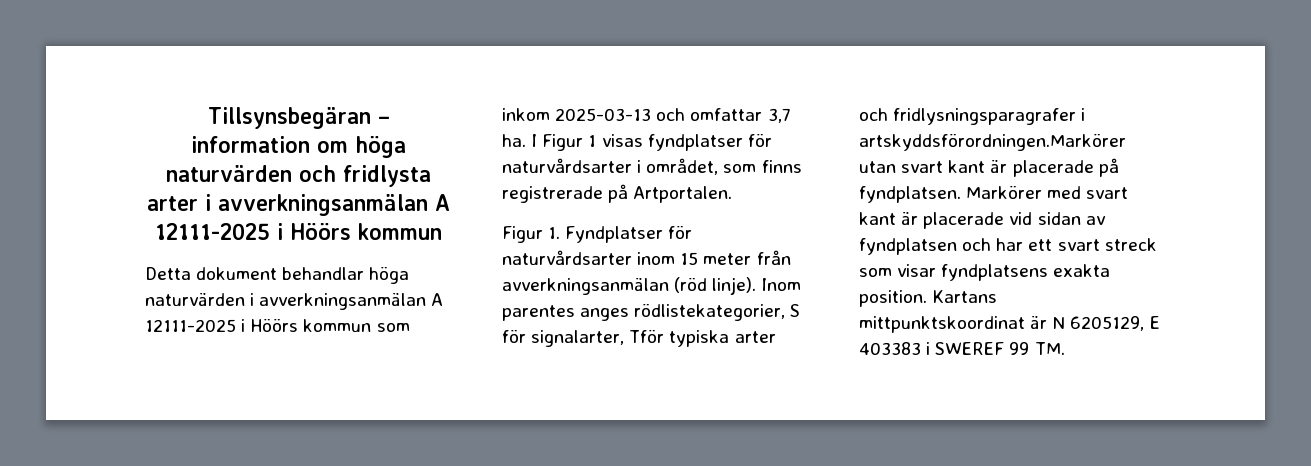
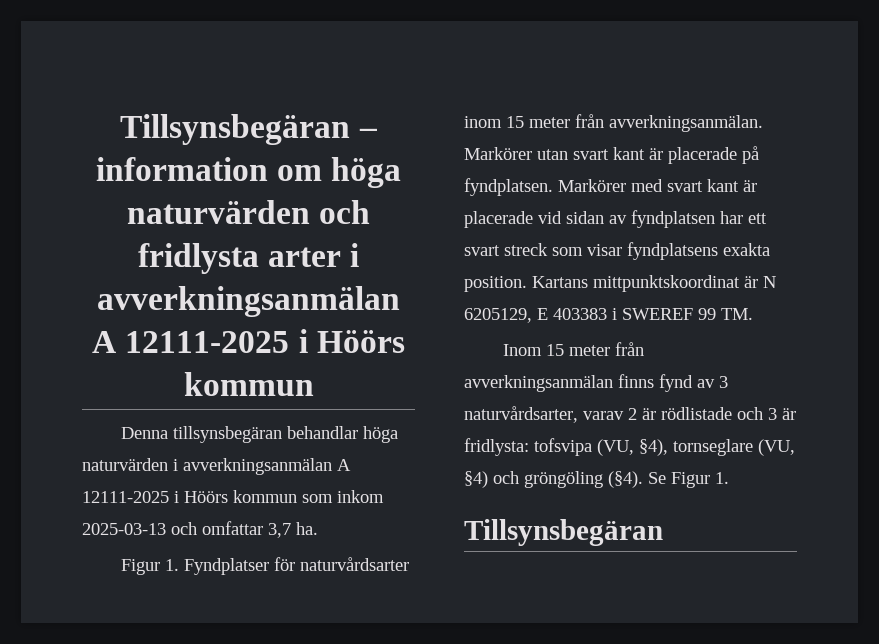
[145,267,278,280] Detta dokument -> [120,426,282,443] Denna tillsynsbegäran
[531,133,772,151] [502,158,802,175] [502,184,733,203] I Figur 1 visas fyndplatser för naturvårdsarter i området, som finns registrerade på Artportalen. -> (318, 528) none
[502,277,802,295] [502,303,801,321] [502,329,776,347] [859,108,1086,125] [859,133,1126,151] avverkningsanmälan (röd linje). Inom parentes anges rödlistekategorier, S för signalarter, Tför typiska arter och fridlysningsparagrafer i artskyddsförordningen.Markörer -> [609,115,763,132] [464,147,532,160] avverkningsanmälan. Markörer
[962,238,992,251] och -> (715, 219) none
(1065, 348) none -> [502,342,644,356] [464,374,728,392] [464,406,796,423] [464,438,795,456] [464,471,729,488] [464,519,663,546] // Inom 15 meter från avverkningsanmälan finns fynd av 3 naturvårdsarter, varav 2 är rödlistade och 3 är fridlysta: tofsvipa (VU, §4), tornseglare (VU, §4) och gröngöling (§4). Se Figur 1. // Tillsynsbegäran

